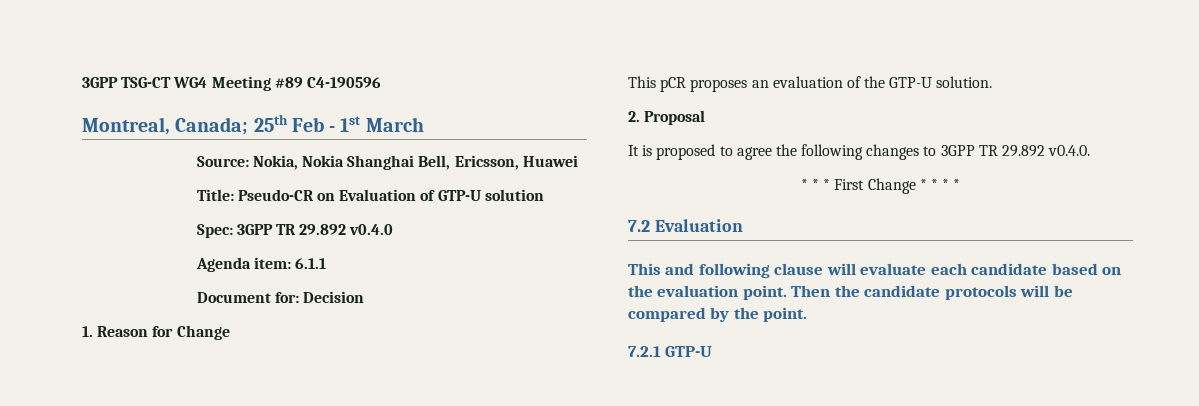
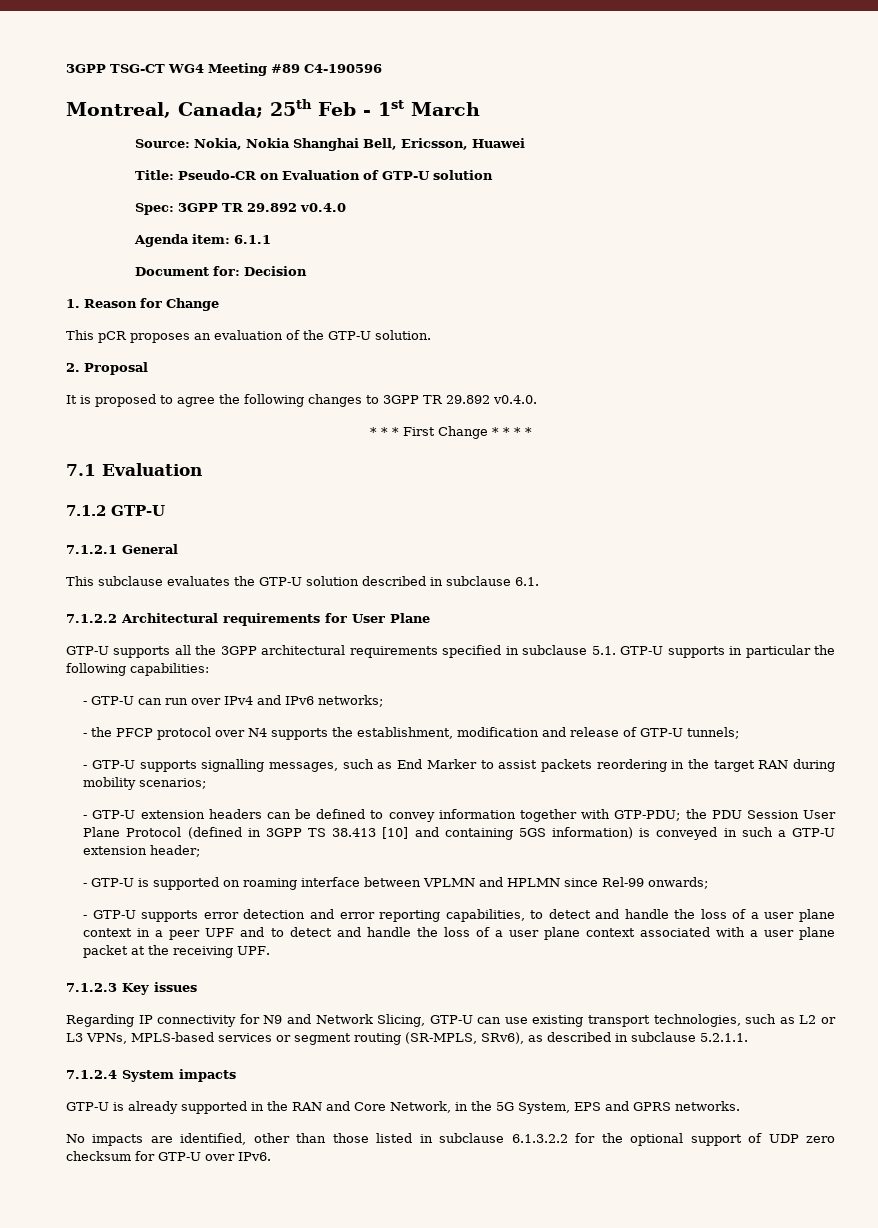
[628,220,650,232] 7.2 -> [66,464,96,476] 7.1
[628,263,1122,278] [628,285,1073,300] [628,307,808,322] [628,346,713,357] This and following clause will evaluate each candidate based on the evaluation point. Then the candidate protocols will be compared by the point. // 7.2.1 GTP-U -> [66,505,165,516] [66,544,178,554] [66,576,539,586] [66,613,430,626] [66,645,836,658] [66,663,209,676] [83,695,384,707] [83,727,740,740] [83,759,835,772] [83,777,207,790] [83,809,836,822] [83,827,836,840] [83,845,201,857] [83,877,709,890] [83,909,835,922] [83,927,835,940] [83,945,271,958] [66,982,197,995] [66,1014,837,1027] [66,1032,748,1045] [66,1069,236,1082] [66,1101,740,1114] [66,1133,836,1146] [66,1151,271,1161] 7.1.2 GTP-U // 7.1.2.1 General // This subclause evaluates the GTP-U solution described in subclause 6.1. // 7.1.2.2 Architectural requirements for User Plane // GTP-U supports all the 3GPP architectural requirements specified in subclause 5.1. GTP-U supports in particular the following capabilities: // - GTP-U can run over IPv4 and IPv6 networks; // - the PFCP protocol over N4 supports the establishment, modification and release of GTP-U tunnels; // - GTP-U supports signalling messages, such as End Marker to assist packets reordering in the target RAN during mobility scenarios; // - GTP-U extension headers can be defined to convey information together with GTP-PDU; the PDU Session User Plane Protocol (defined in 3GPP TS 38.413 [10] and containing 5GS information) is conveyed in such a GTP-U extension header; // - GTP-U is supported on roaming interface between VPLMN and HPLMN since Rel-99 onwards; // - GTP-U supports error detection and error reporting capabilities, to detect and handle the loss of a user plane context in a peer UPF and to detect and handle the loss of a user plane context associated with a user plane packet at the receiving UPF. // 7.1.2.3 Key issues // Regarding IP connectivity for N9 and Network Slicing, GTP-U can use existing transport technologies, such as L2 or L3 VPNs, MPLS-based services or segment routing (SR-MPLS, SRv6), as described in subclause 5.2.1.1. // 7.1.2.4 System impacts // GTP-U is already supported in the RAN and Core Network, in the 5G System, EPS and GPRS networks. // No impacts are identified, other than those listed in subclause 6.1.3.2.2 for the optional support of UDP zero checksum for GTP-U over IPv6.

